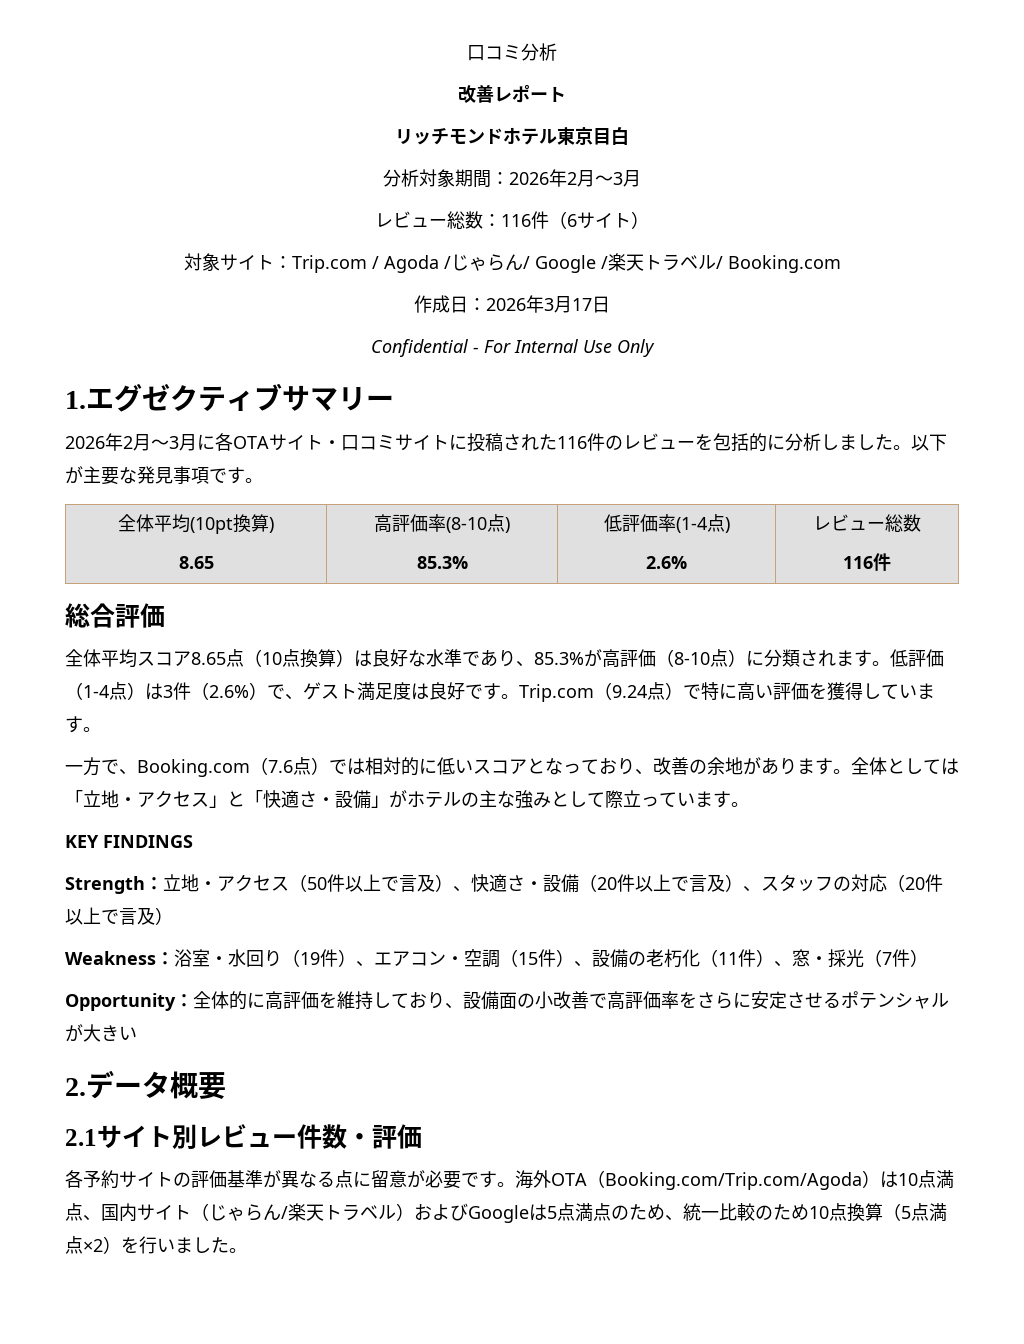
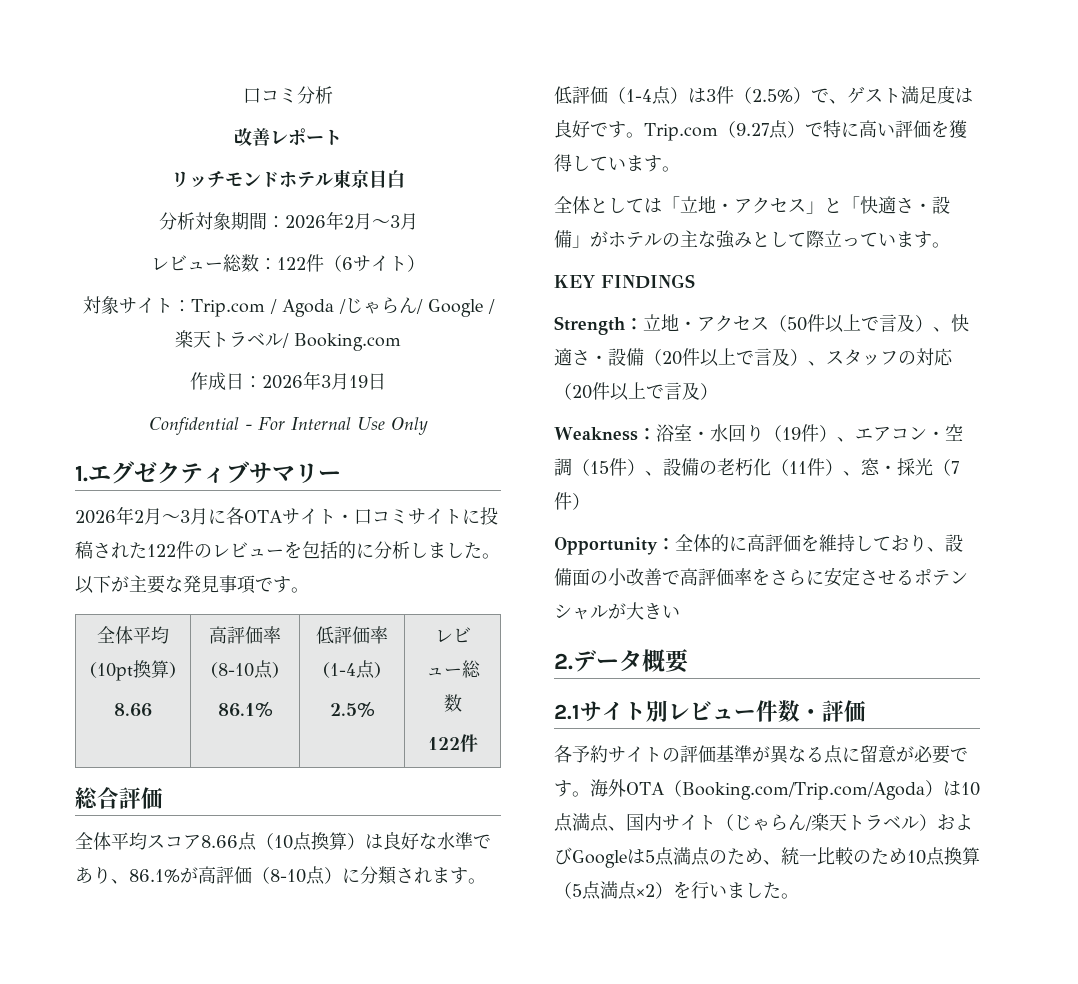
[501,214,531,227] 116 -> [277,257,306,270] 122
[572,298,592,311] 17 -> [349,375,368,388] 19
[557,436,587,449] 116 -> [147,544,176,557] 122
[178,556,214,569] 8.65 -> [114,703,152,717] 8.66
[416,556,468,569] 85.3% -> [217,701,273,717] 86.1%
[646,556,687,569] 2.6% -> [329,701,375,717] 2.5%
[843,556,873,569] 116 -> [427,737,460,750] 122
[191,652,226,665] 8.65 -> [201,835,238,848] 8.66
[534,652,584,665] 85.3% -> [129,869,180,883] 86.1%
[209,685,249,698] 2.6% -> [752,89,793,103] 2.5%
[612,685,647,698] 9.24 -> [735,123,769,136] 9.27
[65,757,851,777] 一方で、Booking.com（7.6点）では相対的に低いスコアとなっており、改善の余地があります。 -> (680, 169) none

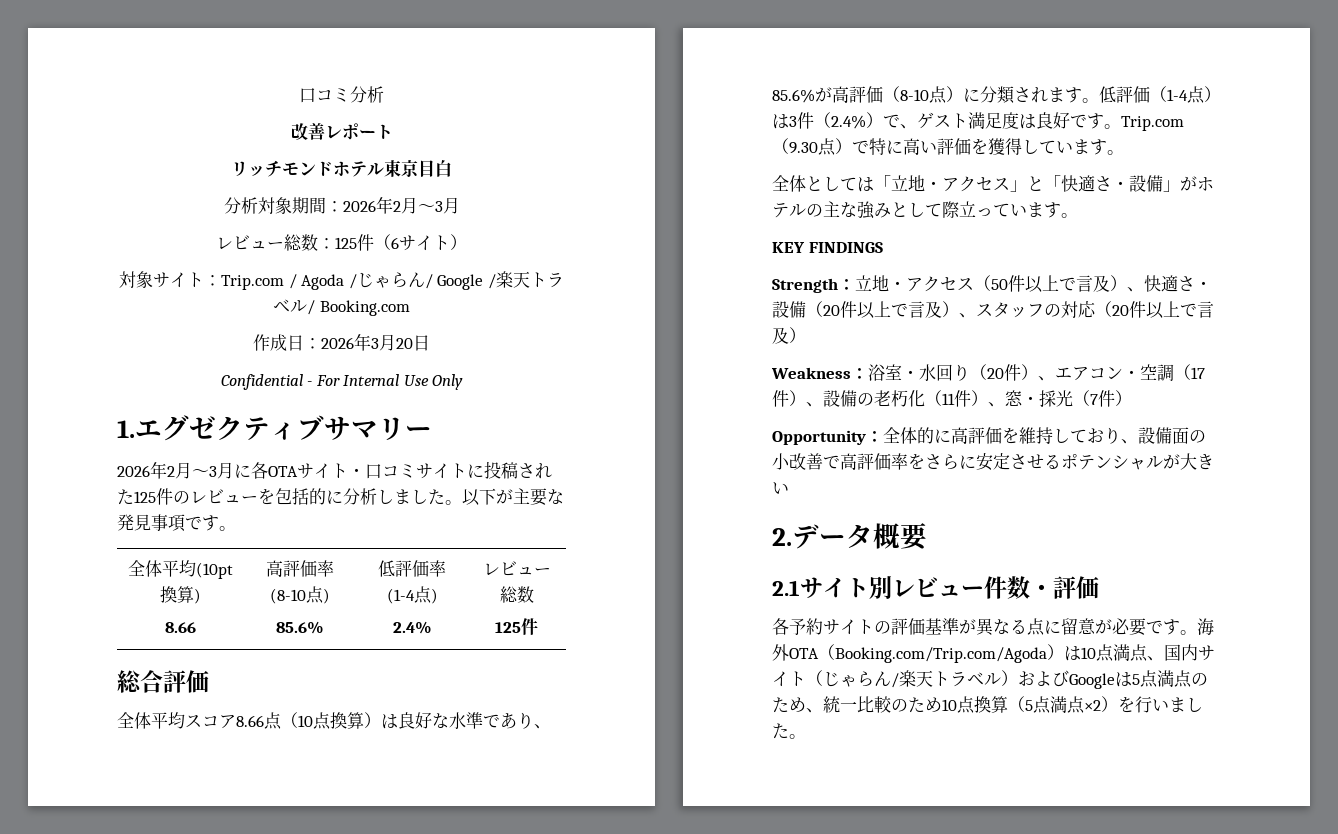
[277,257,306,270] 122 -> [335,237,357,249] 125
[349,375,368,388] 19 -> [396,338,413,349] 20
[147,544,176,557] 122 -> [134,491,156,503] 125
[217,701,273,717] 86.1% -> [275,621,324,634] 85.6%
[329,701,375,717] 2.5% -> [392,621,432,634] 2.4%
[427,737,460,750] 122 -> [495,622,521,633] 125
[129,869,180,883] 86.1% -> [772,89,815,103] 85.6%
[752,89,793,103] 2.5% -> [831,115,866,129] 2.4%
[735,123,769,136] 9.27 -> [789,142,818,154] 9.30
[781,427,801,440] 19 -> [987,368,1004,379] 20
[590,461,609,474] 15 -> [1191,367,1205,379] 17

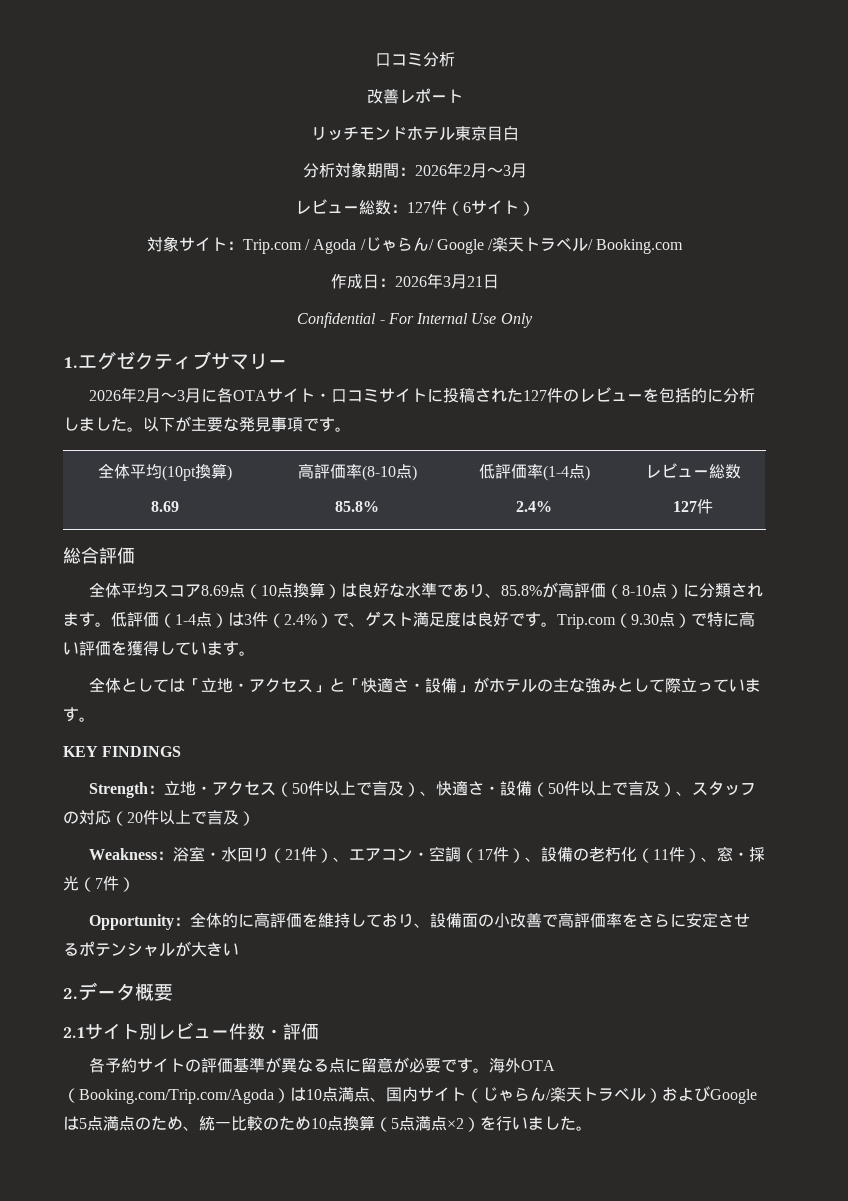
[335,237,357,249] 125 -> [406,202,431,213] 127
[396,338,413,349] 20 -> [466,276,483,287] 21
[134,491,156,503] 125 -> [523,390,548,401] 127
[164,622,196,633] 8.66 -> [151,501,179,512] 8.69
[275,621,324,634] 85.6% -> [335,501,379,512] 85.8%
[495,622,521,633] 125 -> [673,501,697,512] 127
[236,715,264,727] 8.66 -> [201,585,230,596] 8.69
[772,89,815,103] 85.6% -> [501,585,543,596] 85.8%
[823,305,840,316] 20 -> [548,783,565,794] 50
[987,368,1004,379] 20 -> [285,849,302,860] 21

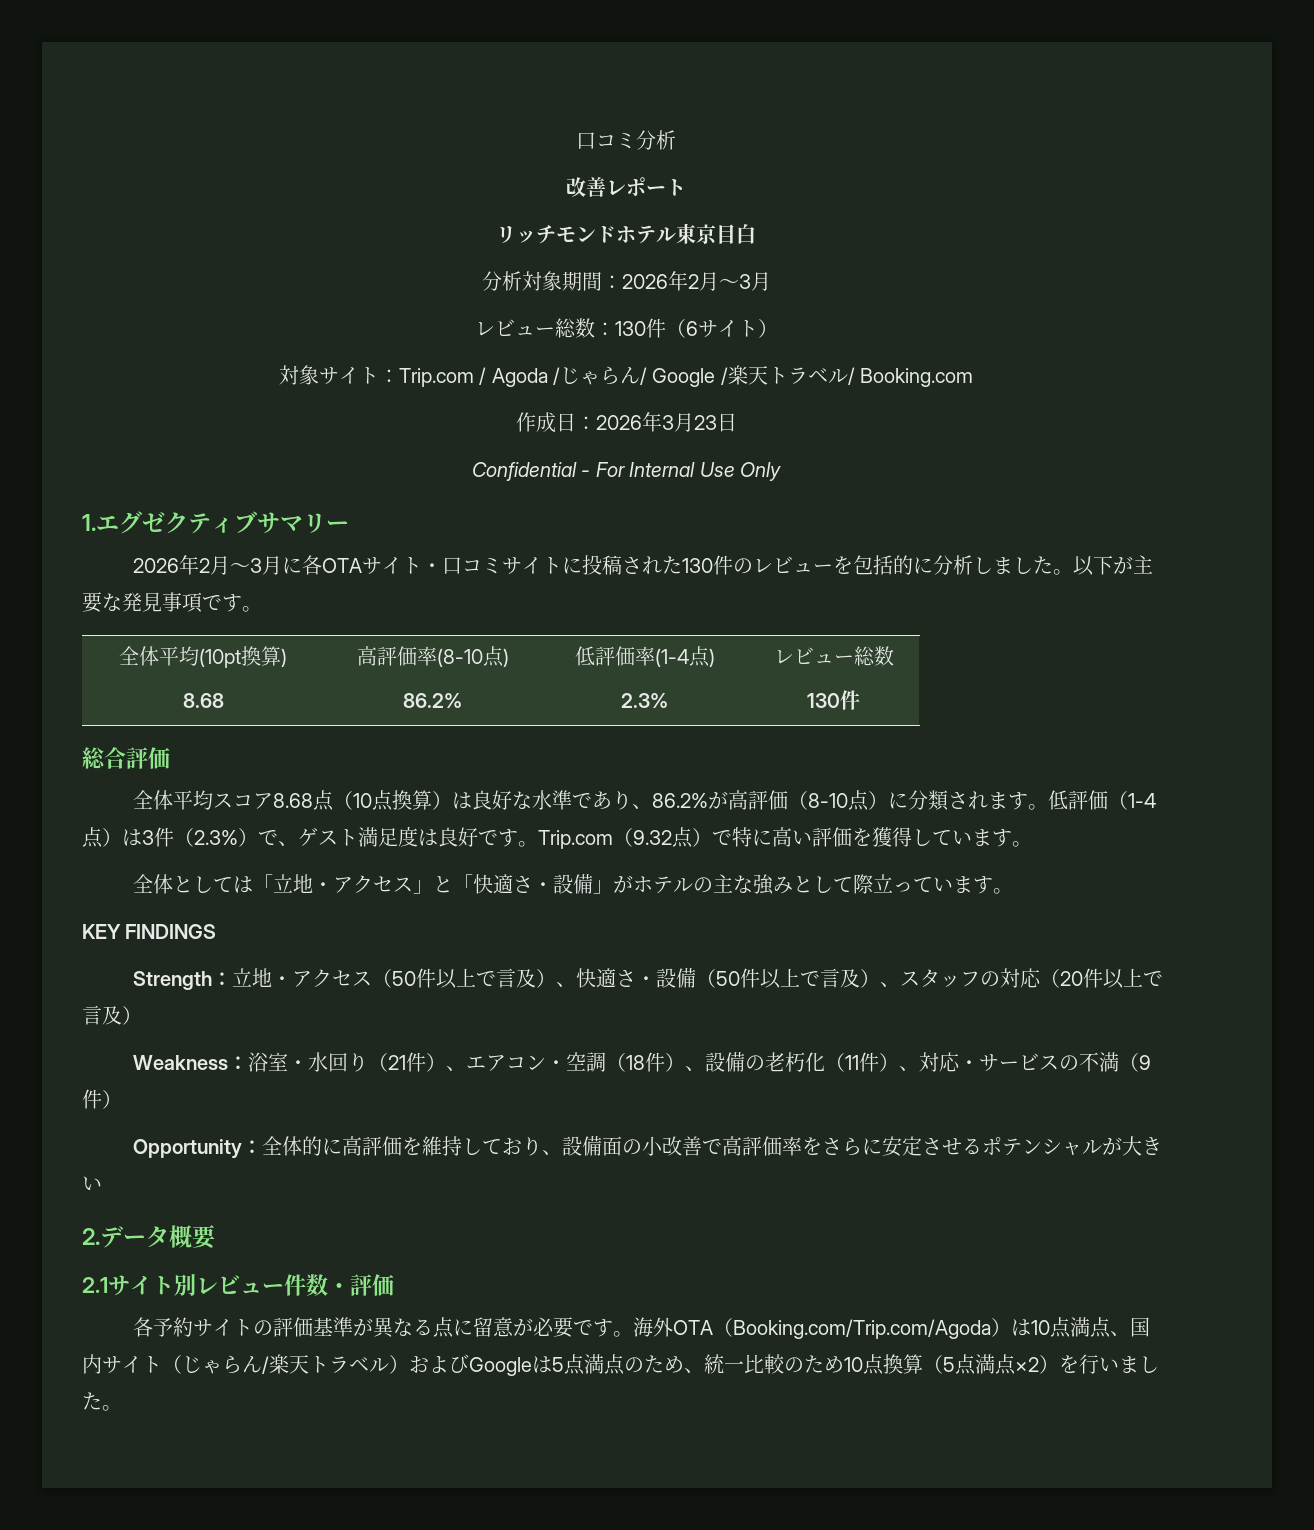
[406,202,431,213] 127 -> [614,321,646,336] 130
[466,276,483,287] 21 -> [693,415,717,430] 23
[523,390,548,401] 127 -> [682,558,714,573] 130
[151,501,179,512] 8.69 -> [182,693,224,708] 8.68
[335,501,379,512] 85.8% -> [403,693,463,708] 86.2%
[516,501,552,512] 2.4% -> [621,693,668,708] 2.3%
[673,501,697,512] 127 -> [807,693,840,708] 130
[201,585,230,596] 8.69 -> [273,793,314,808] 8.68
[501,585,543,596] 85.8% -> [652,793,709,808] 86.2%
[284,614,317,625] 2.4% -> [194,830,238,845] 2.3%
[631,614,659,625] 9.30 -> [633,830,672,845] 9.32
[477,849,494,860] 17 -> [626,1055,646,1070] 18
[717,846,766,862] [63,876,103,892] 窓・採光（7 -> [919,1052,1152,1072] 対応・サービスの不満（9

